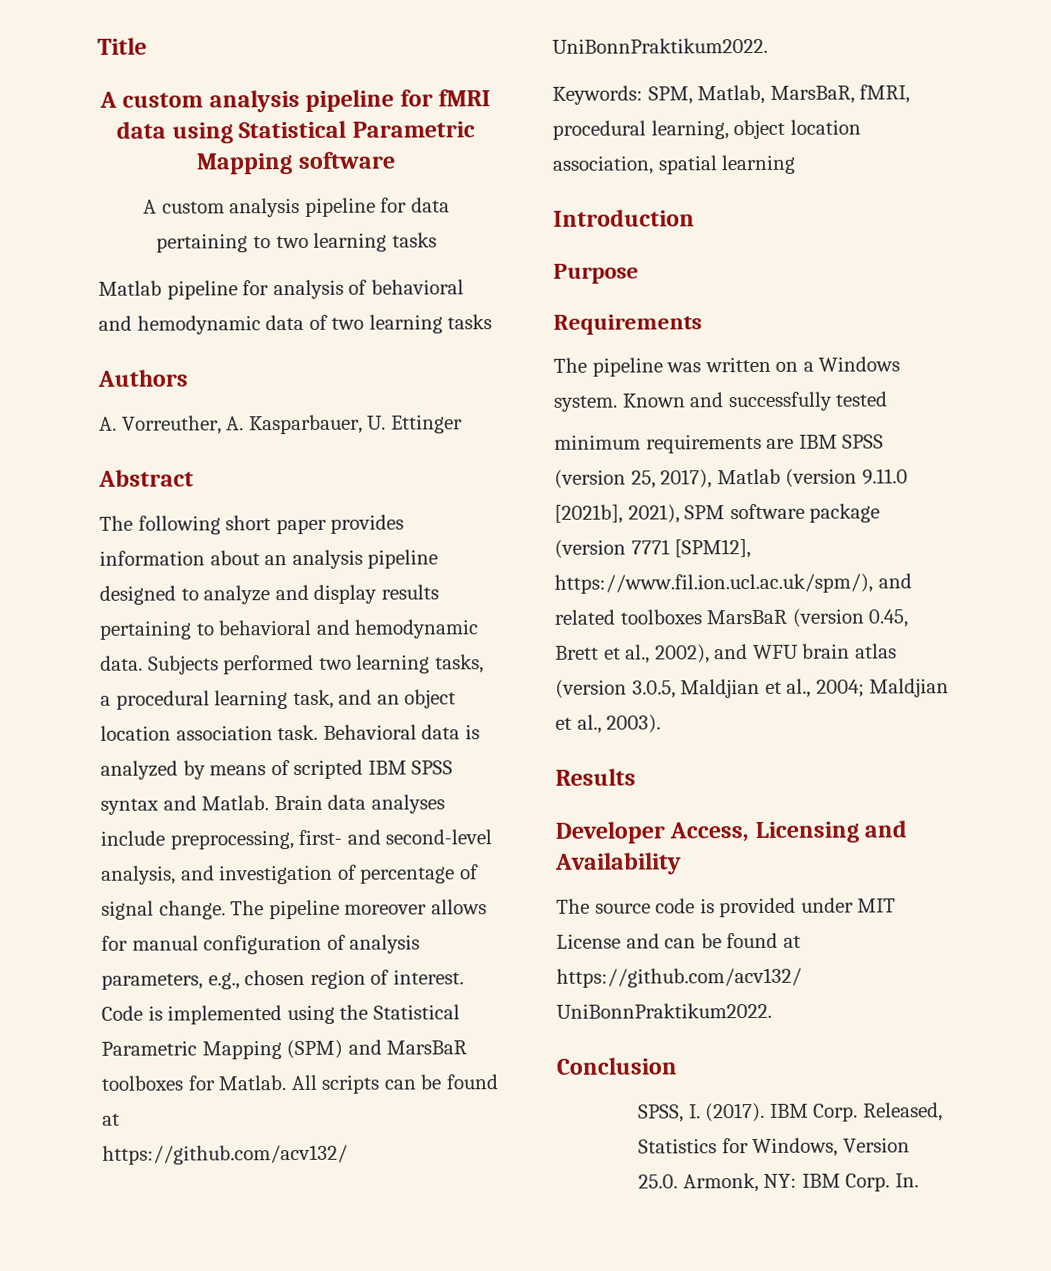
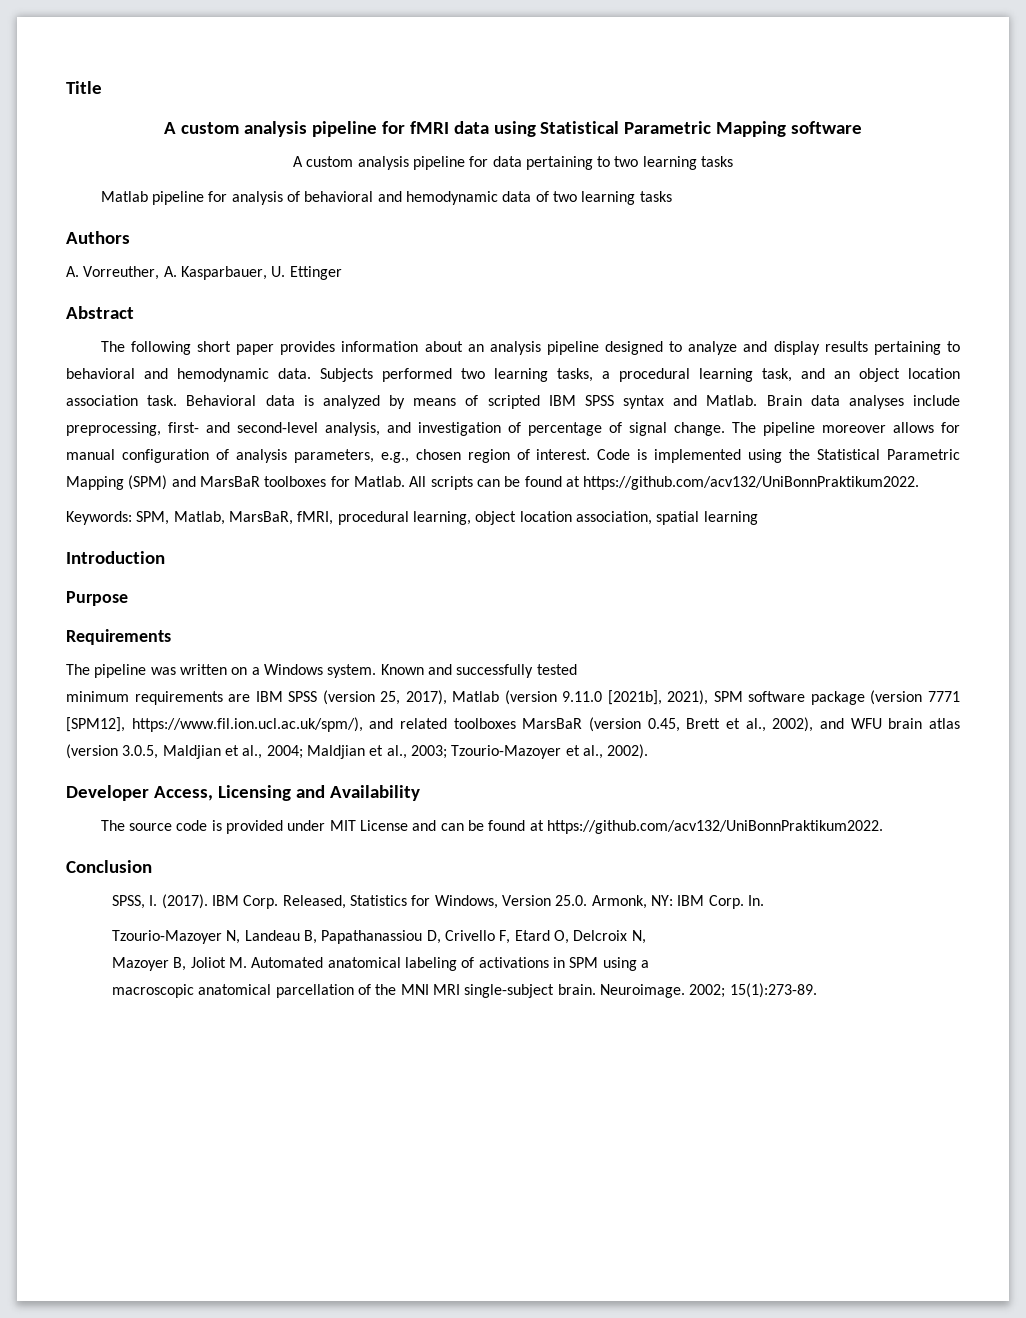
[606,714,662,734] [555,768,636,786] 2003). // Results -> [410,744,649,759] 2003; Tzourio-Mazoyer et al., 2002).
(919, 1180) none -> [112,930,646,944] [112,957,649,971] [112,983,817,998] // Tzourio-Mazoyer N, Landeau B, Papathanassiou D, Crivello F, Etard O, Delcroix N, // Mazoyer B, Joliot M. Automated anatomical labeling of activations in SPM using a // macroscopic anatomical parcellation of the MNI MRI single-subject brain. Neuroimage. 2002; 15(1):273-89.

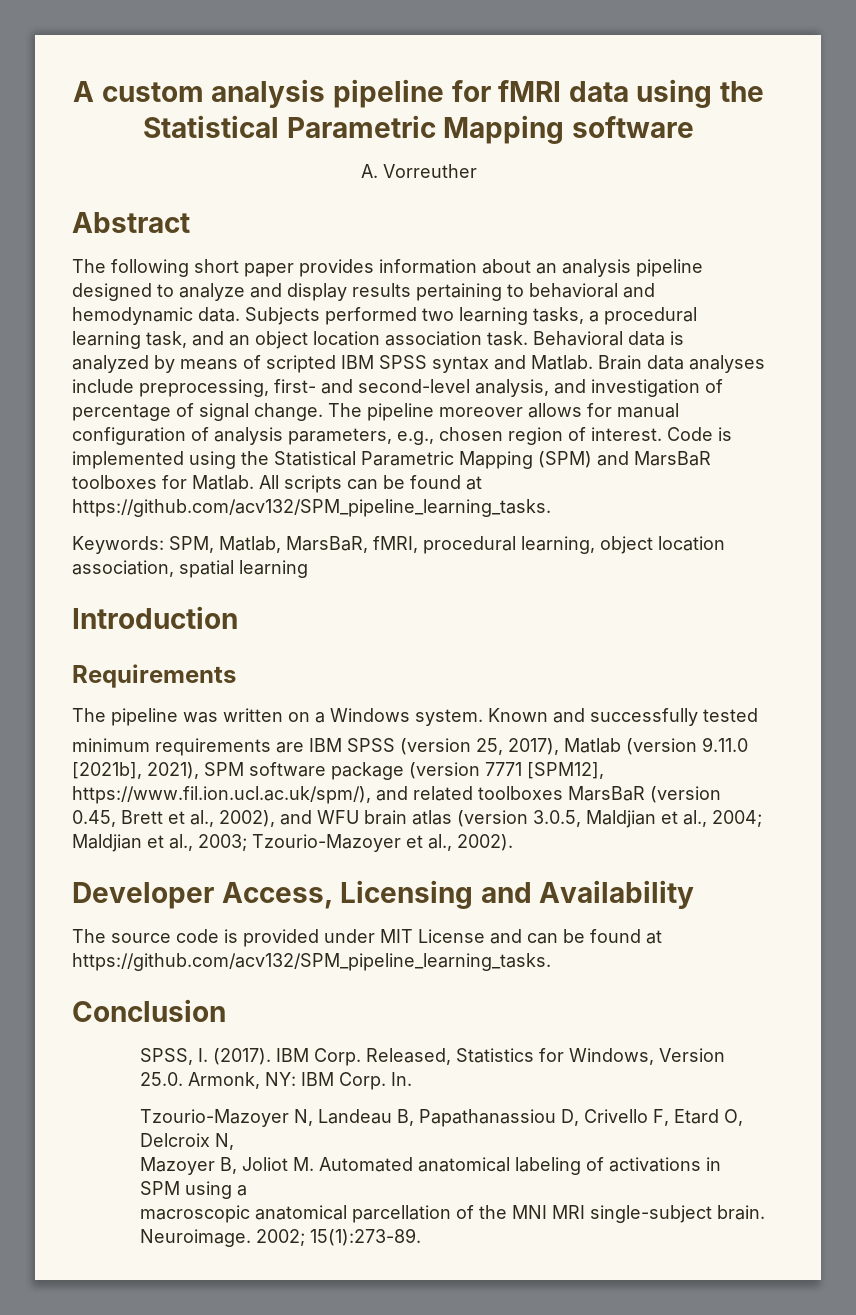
[66,81,102,94] Title // -> (73, 91) none
(536, 129) none -> [719,81,764,102] the
[292,156,734,170] [100,191,672,205] [66,231,130,244] [66,266,342,280] A custom analysis pipeline for data pertaining to two learning tasks // Matlab pipeline for analysis of behavioral and hemodynamic data of two learning tasks // Authors // A. Vorreuther, A. Kasparbauer, U. Ettinger -> [360,164,477,178] A. Vorreuther
[583,476,920,490] https://github.com/acv132/UniBonnPraktikum2022. -> [72,499,551,517] https://github.com/acv132/SPM_pipeline_learning_tasks.
[66,591,128,606] // Purpose -> (238, 617) none
[546,820,883,834] https://github.com/acv132/UniBonnPraktikum2022. -> [72,953,551,971] https://github.com/acv132/SPM_pipeline_learning_tasks.

